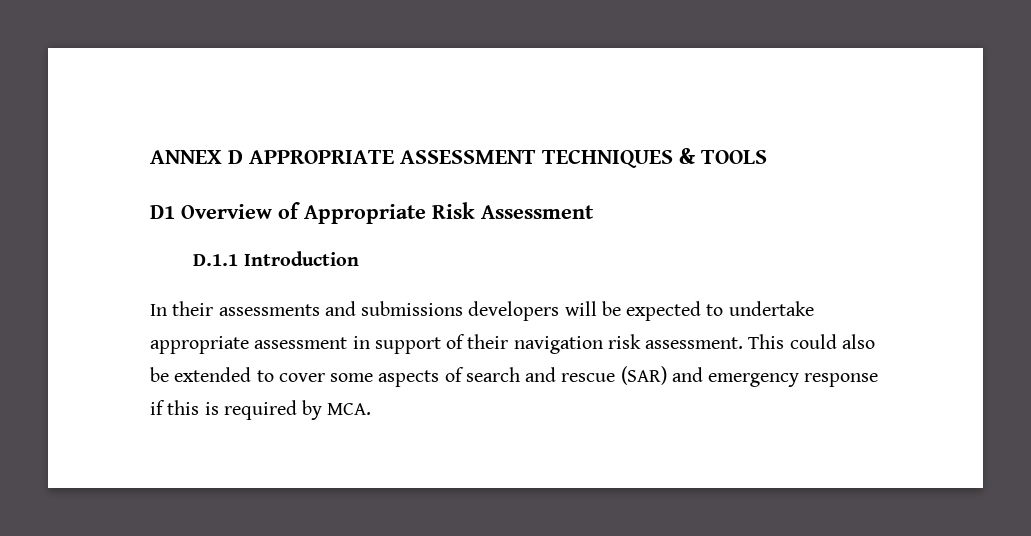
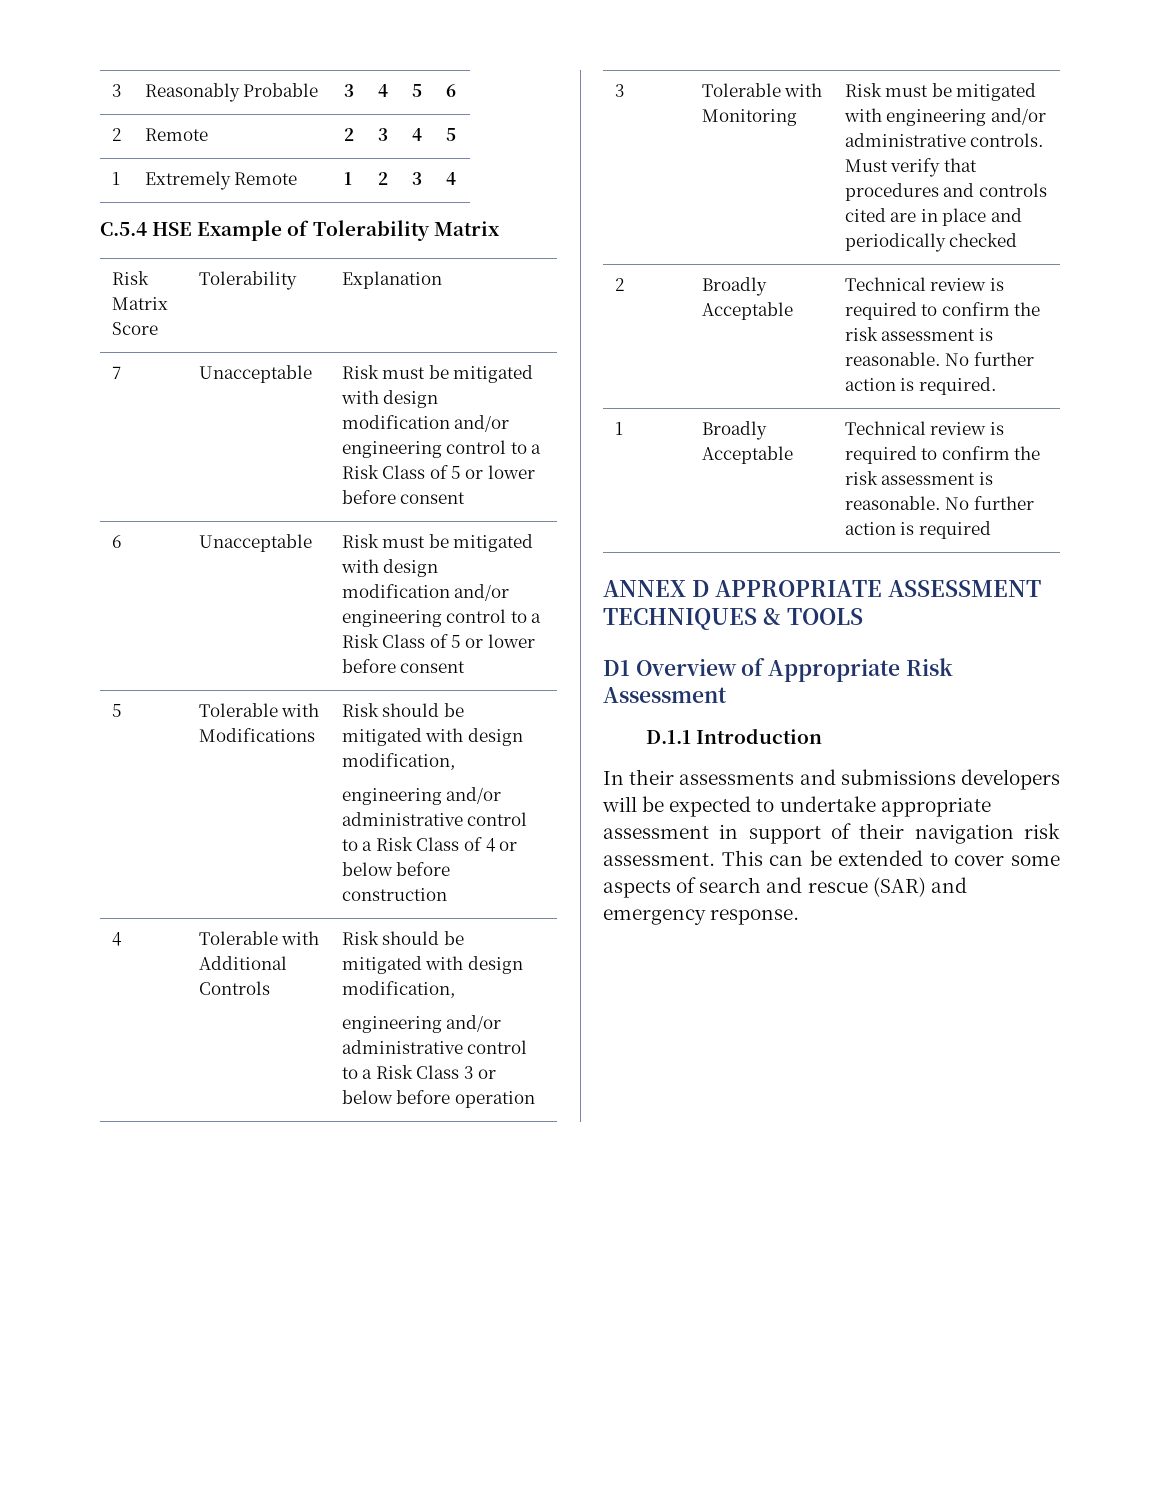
(150, 157) none -> [111,84,121,97] [144,83,319,102] [343,84,354,97] [377,84,388,97] [411,84,422,97] [445,84,456,97] [111,128,121,141] [144,128,208,141] [343,128,354,141] [377,128,388,141] [411,128,422,141] [445,128,456,141] [111,172,120,185] [144,171,298,190] [343,172,352,185] [377,172,388,185] [411,172,422,185] [445,172,456,185] [100,220,500,241] [111,271,149,285] [111,297,168,310] [111,322,158,335] [198,271,297,290] [341,271,442,289] [111,366,121,379] [198,365,312,383] [341,365,534,383] [340,390,439,408] [341,415,510,432] [341,440,542,458] [341,465,535,479] [341,490,466,504] [111,535,121,548] [198,534,312,552] [341,534,534,552] [340,559,439,577] [341,584,510,601] [341,609,542,627] [341,634,535,648] [341,659,466,673] [111,704,121,717] [198,703,320,717] [198,728,315,742] [341,703,464,717] [341,728,523,746] [341,753,456,770] [341,787,502,805] [341,812,528,826] [341,837,518,852] [341,862,451,876] [341,888,447,901] [111,932,122,946] [198,931,320,945] [198,956,287,970] [198,981,270,995] [341,931,464,945] [341,956,523,974] [341,981,456,998] [341,1015,502,1033] [341,1040,528,1054] [341,1065,496,1079] [341,1090,535,1108] [614,84,624,97] [701,83,823,97] [701,109,797,126] [844,83,1037,101] [843,108,1046,126] [844,133,1045,147] [844,158,977,177] [844,183,1047,201] [844,208,1022,226] [844,233,1018,252] [614,278,624,291] [701,277,767,296] [701,302,793,320] [844,277,1004,291] [844,302,1041,320] [844,327,993,341] [844,352,1034,366] [844,377,997,395] [614,422,623,435] [701,421,767,440] [701,446,793,464] [844,421,1004,435] [844,446,1041,464] [844,471,993,485] [844,496,1034,510] [844,521,991,539] 3 | Reasonably Probable | 3 | 4 | 5 | 6 // 2 | Remote | 2 | 3 | 4 | 5 // 1 | Extremely Remote | 1 | 2 | 3 | 4 // C.5.4 HSE Example of Tolerability Matrix // Risk Matrix Score | Tolerability | Explanation // 7 | Unacceptable | Risk must be mitigated with design modification and/or engineering control to a Risk Class of 5 or lower before consent // 6 | Unacceptable | Risk must be mitigated with design modification and/or engineering control to a Risk Class of 5 or lower before consent // 5 | Tolerable with Modifications | Risk should be mitigated with design modification, // engineering and/or administrative control to a Risk Class of 4 or below before construction // 4 | Tolerable with Additional Controls | Risk should be mitigated with design modification, // engineering and/or administrative control to a Risk Class 3 or below before operation // 3 | Tolerable with Monitoring | Risk must be mitigated with engineering and/or administrative controls. Must verify that procedures and controls cited are in place and periodically checked // 2 | Broadly Acceptable | Technical review is required to confirm the risk assessment is reasonable. No further action is required. // 1 | Broadly Acceptable | Technical review is required to confirm the risk assessment is reasonable. No further action is required //
[789,334,875,349] could also -> [769,855,804,866] can
[804,373,879,387] [150,400,372,420] response if this is required by MCA. -> [710,909,800,925] response.

